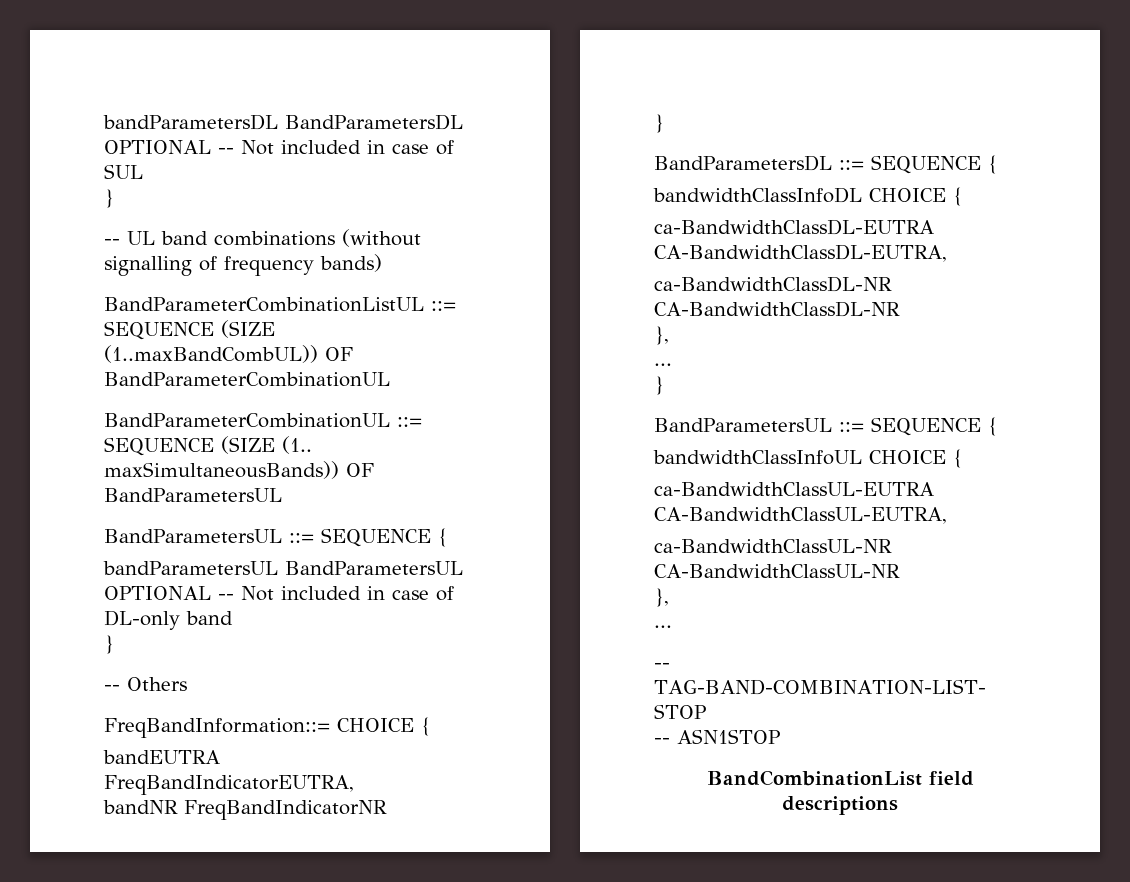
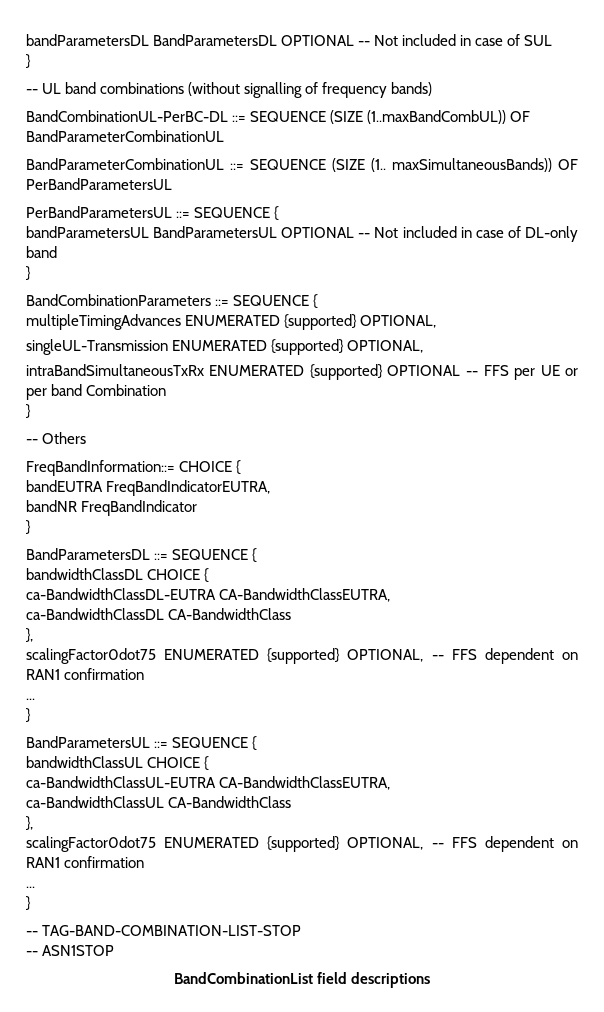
[104,297,424,312] BandParameterCombinationListUL -> [26,110,228,122] BandCombinationUL-PerBC-DL
[104,488,282,502] [104,529,282,543] BandParametersUL // BandParametersUL -> [26,178,172,190] [26,206,172,218] PerBandParametersUL // PerBandParametersUL
(114, 644) none -> [26,294,319,309] [26,314,437,330] [26,339,424,355] [26,364,578,380] [26,384,167,400] [26,404,31,419] // BandCombinationParameters ::= SEQUENCE { // multipleTimingAdvances ENUMERATED {supported} OPTIONAL, // singleUL-Transmission ENUMERATED {supported} OPTIONAL, // intraBandSimultaneousTxRx ENUMERATED {supported} OPTIONAL -- FFS per UE or per band Combination // }
[184,800,387,820] FreqBandIndicatorNR -> [81,500,198,516] FreqBandIndicator
[653,187,862,203] bandwidthClassInfoDL -> [26,568,143,580] bandwidthClassDL
[654,244,947,262] [654,276,892,292] [654,301,900,317] [654,326,669,345] CA-BandwidthClassDL-EUTRA, // ca-BandwidthClassDL-NR CA-BandwidthClassDL-NR // }, -> [219,588,391,602] [26,608,292,620] [26,628,33,643] [26,648,578,664] [26,668,145,680] CA-BandwidthClassEUTRA, // ca-BandwidthClassDL CA-BandwidthClass // }, // scalingFactor0dot75 ENUMERATED {supported} OPTIONAL, -- FFS dependent on RAN1 confirmation
[653,450,862,465] bandwidthClassInfoUL -> [26,756,143,768] bandwidthClassUL
[654,507,947,524] [654,539,892,553] [654,564,900,578] [654,588,669,607] [654,625,672,628] CA-BandwidthClassUL-EUTRA, // ca-BandwidthClassUL-NR CA-BandwidthClassUL-NR // }, // ... -> [219,776,391,790] [26,796,292,808] [26,816,33,831] [26,836,578,852] [26,856,145,868] [26,886,35,888] [26,896,31,911] CA-BandwidthClassEUTRA, // ca-BandwidthClassUL CA-BandwidthClass // }, // scalingFactor0dot75 ENUMERATED {supported} OPTIONAL, -- FFS dependent on RAN1 confirmation // ... // }

